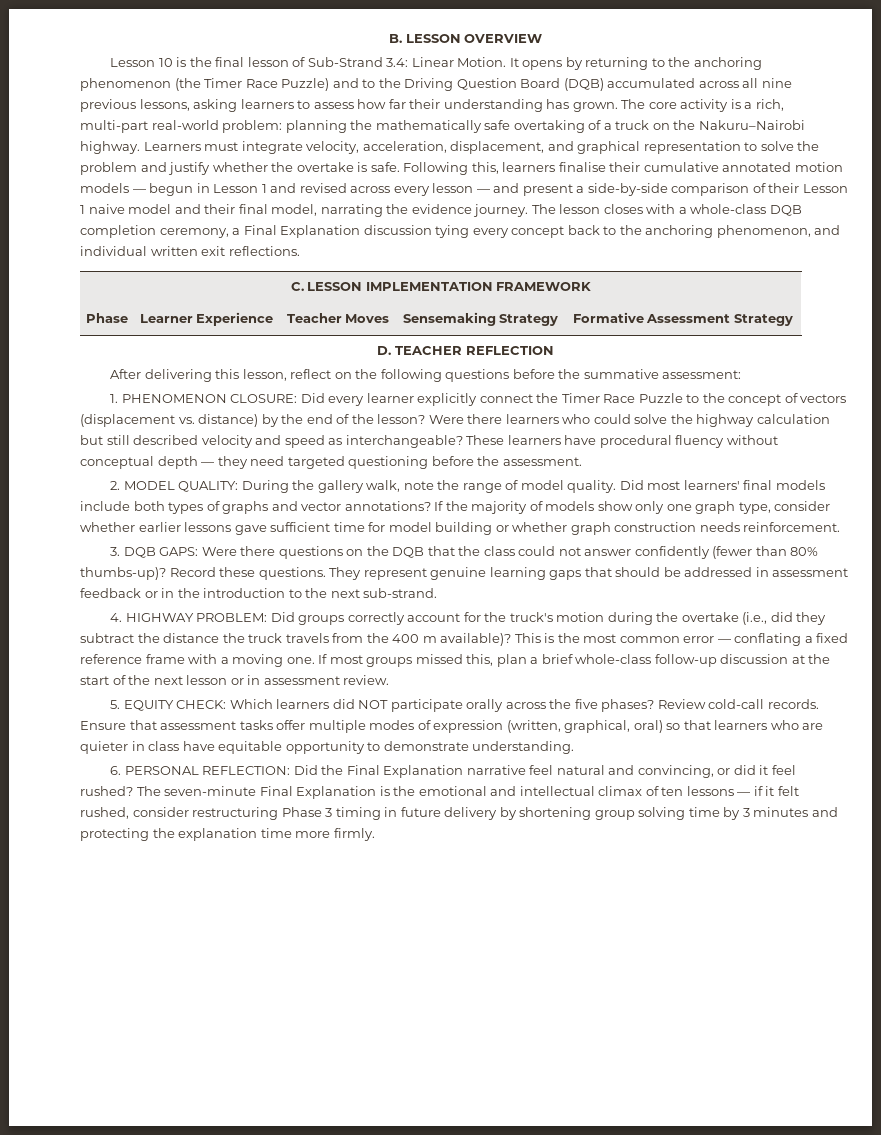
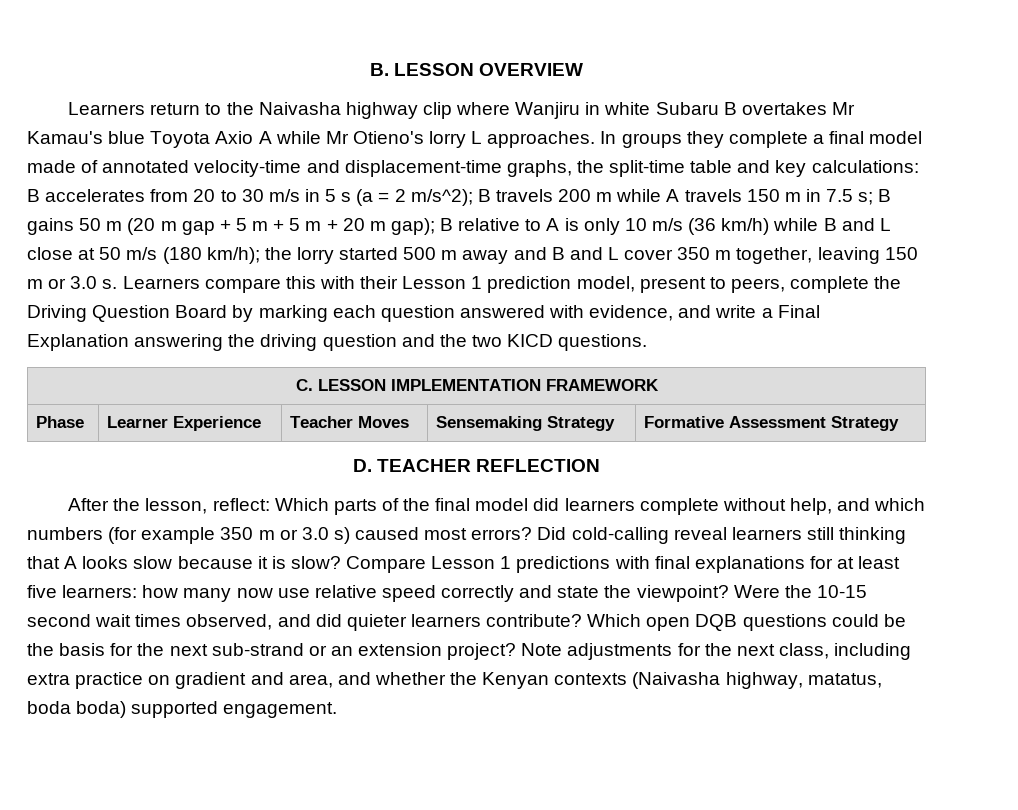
[110,57,762,70] [80,78,792,91] [80,99,784,112] [80,120,805,133] [80,141,820,154] [80,162,843,175] [80,183,848,196] [80,204,802,217] [80,225,841,238] [80,246,300,256] Lesson 10 is the final lesson of Sub-Strand 3.4: Linear Motion. It opens by returning to the anchoring phenomenon (the Timer Race Puzzle) and to the Driving Question Board (DQB) accumulated across all nine previous lessons, asking learners to assess how far their understanding has grown. The core activity is a rich, multi-part real-world problem: planning the mathematically safe overtaking of a truck on the Nakuru–Nairobi highway. Learners must integrate velocity, acceleration, displacement, and graphical representation to solve the problem and justify whether the overtake is safe. Following this, learners finalise their cumulative annotated motion models — begun in Lesson 1 and revised across every lesson — and present a side-by-side comparison of their Lesson 1 naive model and their final model, narrating the evidence journey. The lesson closes with a whole-class DQB completion ceremony, a Final Explanation discussion tying every concept back to the anchoring phenomenon, and individual written exit reflections. -> [68,102,855,119] [27,131,923,148] [27,160,919,177] [27,189,892,206] [27,218,891,235] [27,247,918,264] [27,276,902,293] [27,305,820,322] [27,334,648,351] Learners return to the Naivasha highway clip where Wanjiru in white Subaru B overtakes Mr Kamau's blue Toyota Axio A while Mr Otieno's lorry L approaches. In groups they complete a final model made of annotated velocity-time and displacement-time graphs, the split-time table and key calculations: B accelerates from 20 to 30 m/s in 5 s (a = 2 m/s^2); B travels 200 m while A travels 150 m in 7.5 s; B gains 50 m (20 m gap + 5 m + 5 m + 20 m gap); B relative to A is only 10 m/s (36 km/h) while B and L close at 50 m/s (180 km/h); the lorry started 500 m away and B and L cover 350 m together, leaving 150 m or 3.0 s. Learners compare this with their Lesson 1 prediction model, present to peers, complete the Driving Question Board by marking each question answered with evidence, and write a Final Explanation answering the driving question and the two KICD questions.
[144,369,742,382] [110,393,847,406] [80,414,830,427] [80,435,778,448] [80,456,582,469] [110,480,825,493] [80,501,831,514] [80,522,841,535] [110,546,819,559] [80,567,849,580] [80,588,438,598] [110,612,827,625] [80,633,849,646] [80,654,831,667] [80,675,390,685] [110,699,819,712] [80,720,824,733] [80,741,575,754] [110,765,796,778] [80,786,799,799] [80,807,838,820] [80,828,375,841] delivering this lesson, reflect on the following questions before the summative assessment: // 1. PHENOMENON CLOSURE: Did every learner explicitly connect the Timer Race Puzzle to the concept of vectors (displacement vs. distance) by the end of the lesson? Were there learners who could solve the highway calculation but still described velocity and speed as interchangeable? These learners have procedural fluency without conceptual depth — they need targeted questioning before the assessment. // 2. MODEL QUALITY: During the gallery walk, note the range of model quality. Did most learners' final models include both types of graphs and vector annotations? If the majority of models show only one graph type, consider whether earlier lessons gave sufficient time for model building or whether graph construction needs reinforcement. // 3. DQB GAPS: Were there questions on the DQB that the class could not answer confidently (fewer than 80% thumbs-up)? Record these questions. They represent genuine learning gaps that should be addressed in assessment feedback or in the introduction to the next sub-strand. // 4. HIGHWAY PROBLEM: Did groups correctly account for the truck's motion during the overtake (i.e., did they subtract the distance the truck travels from the 400 m available)? This is the most common error — conflating a fixed reference frame with a moving one. If most groups missed this, plan a brief whole-class follow-up discussion at the start of the next lesson or in assessment review. // 5. EQUITY CHECK: Which learners did NOT participate orally across the five phases? Review cold-call records. Ensure that assessment tasks offer multiple modes of expression (written, graphical, oral) so that learners who are quieter in class have equitable opportunity to demonstrate understanding. // 6. PERSONAL REFLECTION: Did the Final Explanation narrative feel natural and convincing, or did it feel rushed? The seven-minute Final Explanation is the emotional and intellectual climax of ten lessons — if it felt rushed, consider restructuring Phase 3 timing in future delivery by shortening group solving time by 3 minutes and protecting the explanation time more firmly. -> [113,498,926,515] [27,527,907,544] [27,556,901,573] [27,585,867,602] [27,614,906,631] [27,643,912,660] [27,672,882,689] [27,701,338,718] the lesson, reflect: Which parts of the final model did learners complete without help, and which numbers (for example 350 m or 3.0 s) caused most errors? Did cold-calling reveal learners still thinking that A looks slow because it is slow? Compare Lesson 1 predictions with final explanations for at least five learners: how many now use relative speed correctly and state the viewpoint? Were the 10-15 second wait times observed, and did quieter learners contribute? Which open DQB questions could be the basis for the next sub-strand or an extension project? Note adjustments for the next class, including extra practice on gradient and area, and whether the Kenyan contexts (Naivasha highway, matatus, boda boda) supported engagement.

